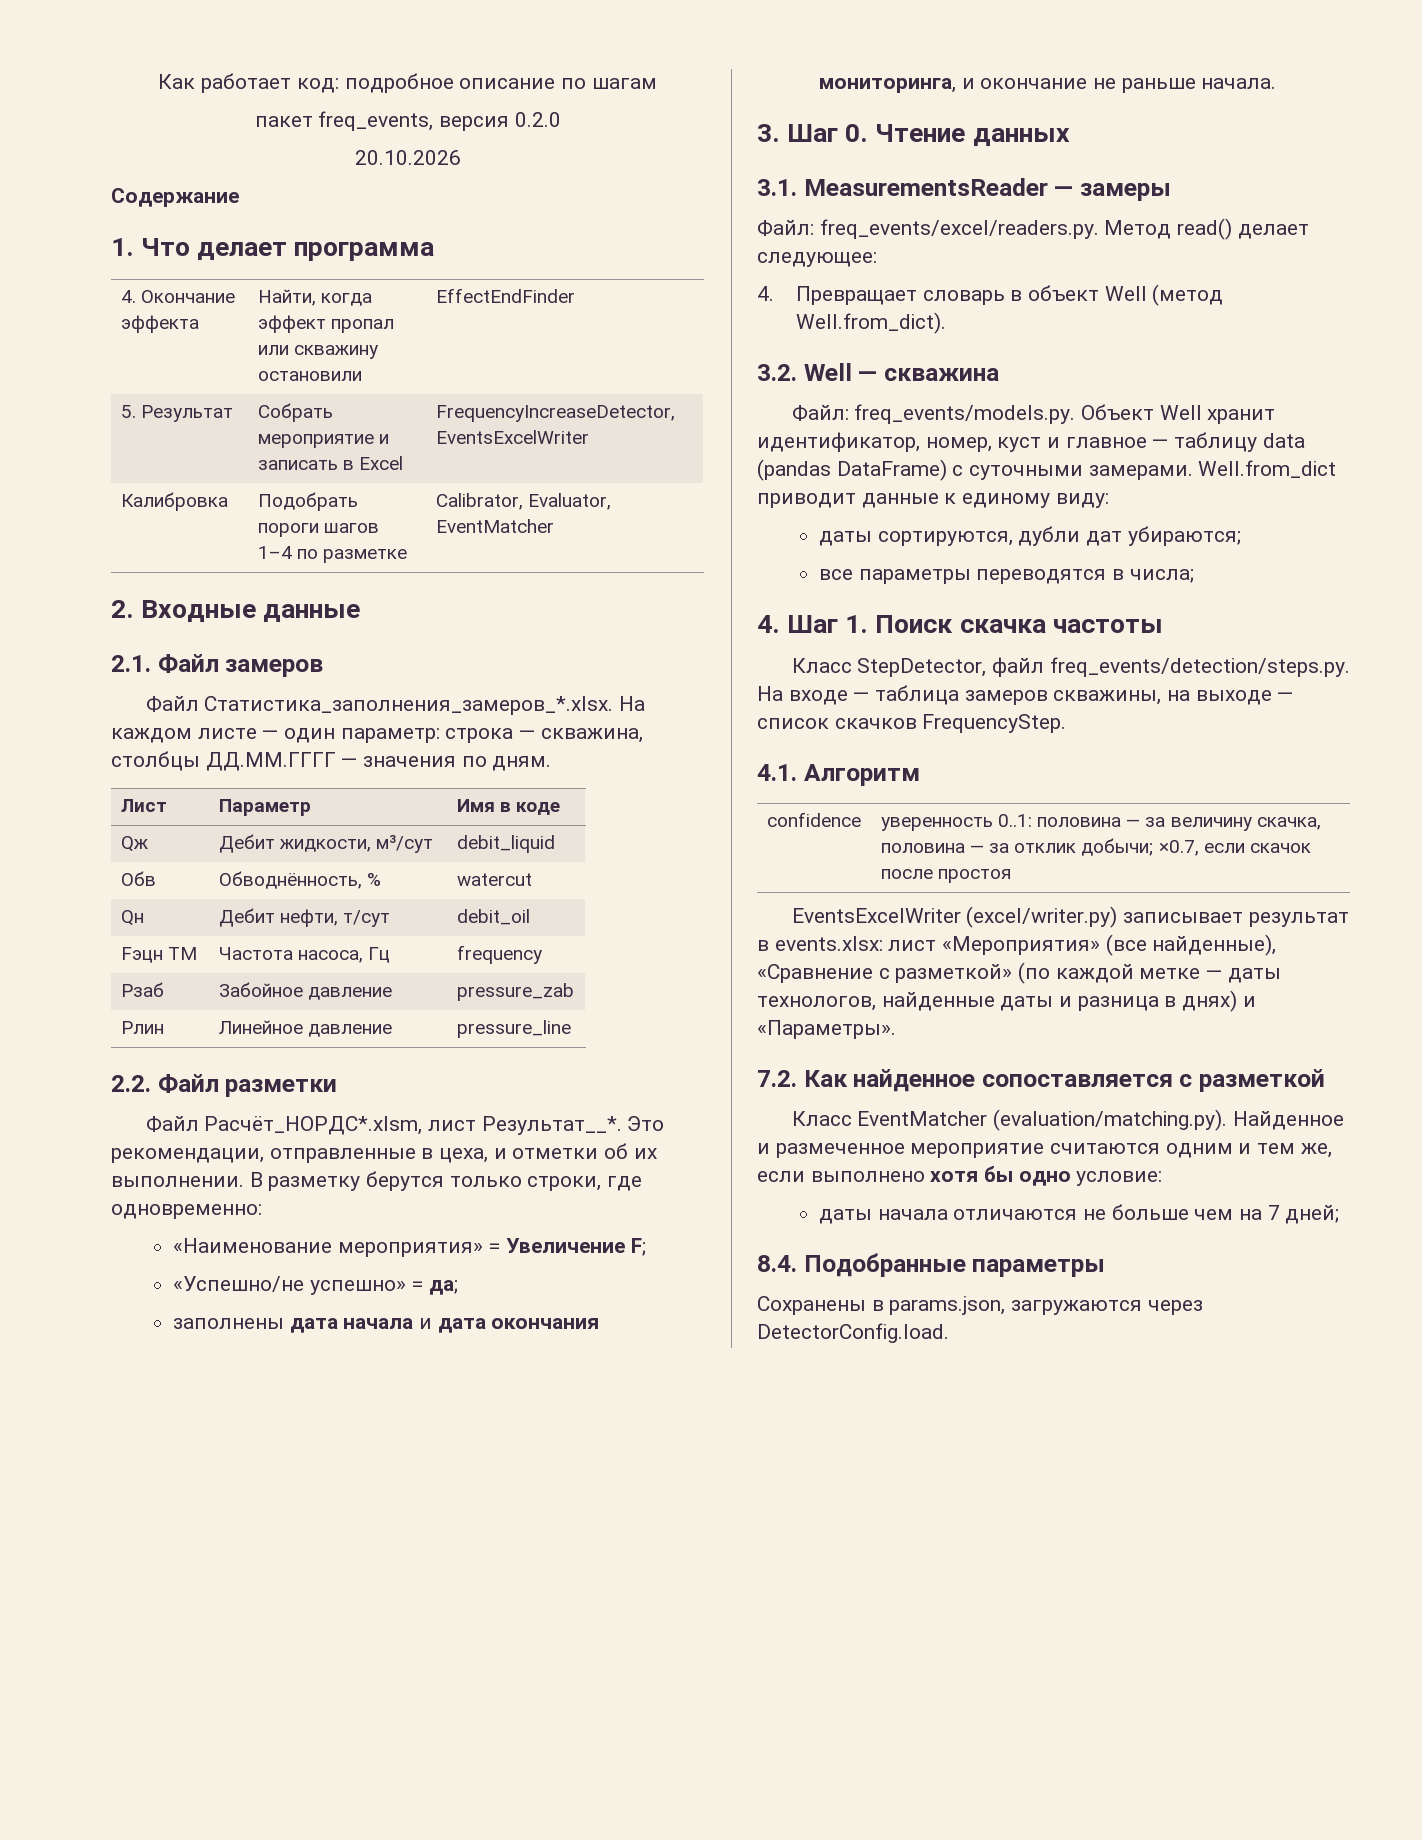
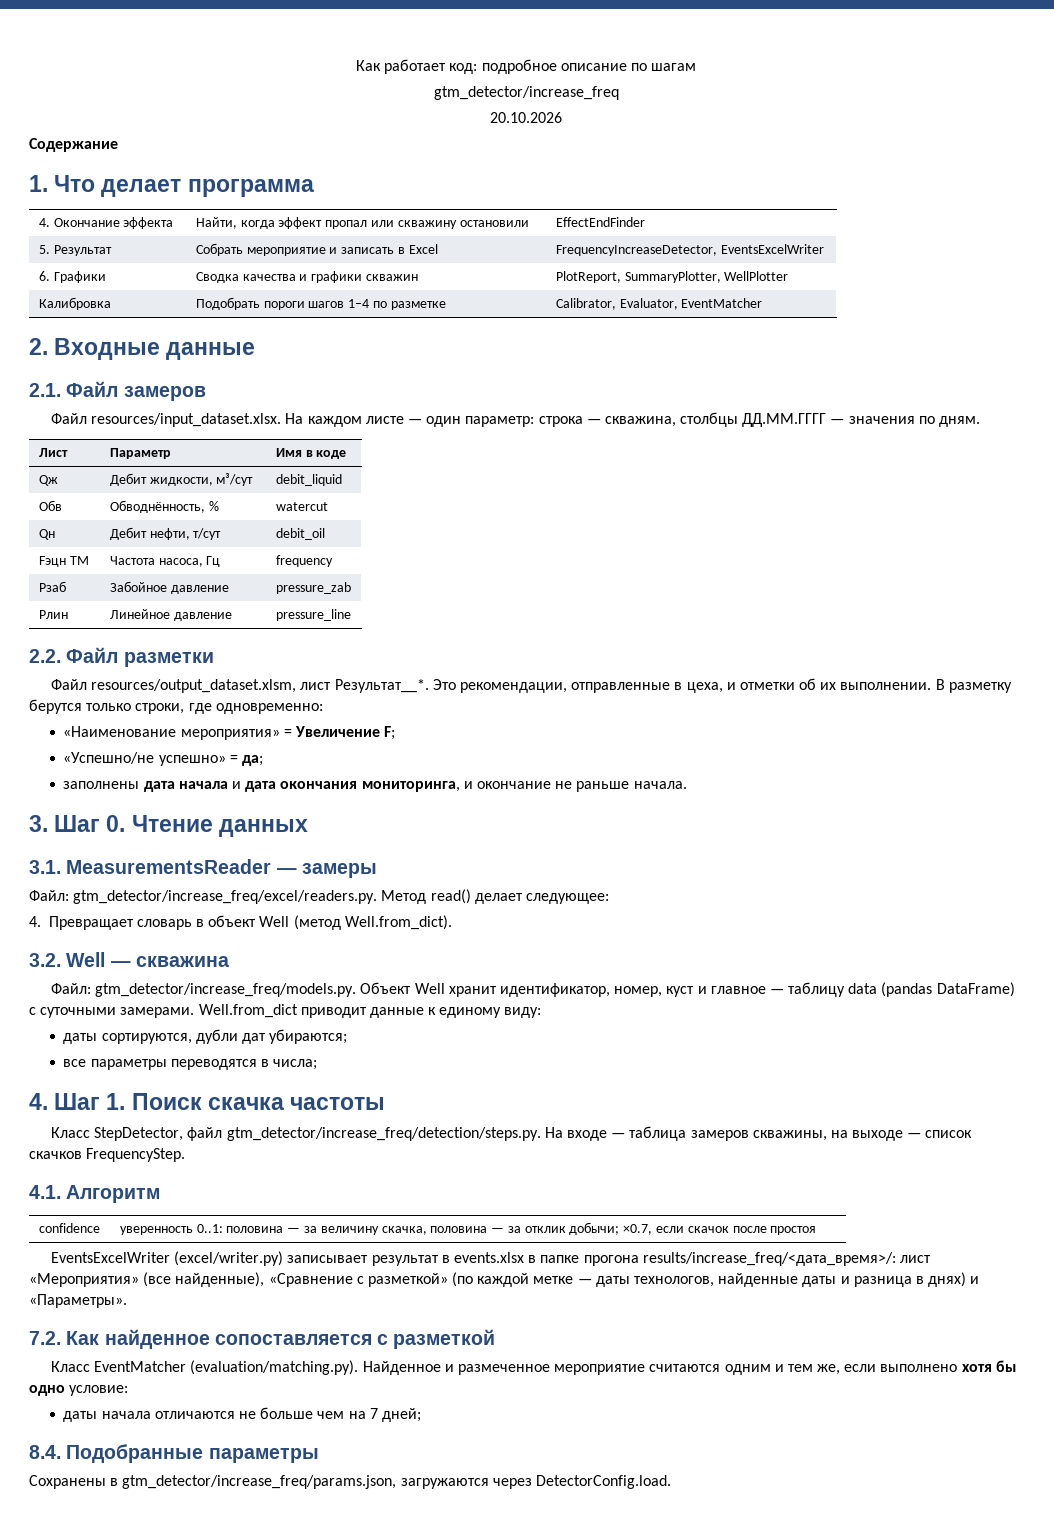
[254,111,561,131] пакет freq_events, версия 0.2.0 -> [433,86,619,100] gtm_detector/increase_freq
(589, 437) none -> [38,271,106,283] [195,271,418,283] [555,271,789,283] // 6. Графики | Сводка качества и графики скважин | PlotReport, SummaryPlotter, WellPlotter
[204,696,614,715] Статистика_заполнения_замеров_*.xlsx. -> [91,413,282,427] resources/input_dataset.xlsx.
[204,1116,423,1135] Расчёт_НОРДС*.xlsm, -> [91,679,297,693] resources/output_dataset.xlsm,
[819,219,1099,239] freq_events/excel/readers.py. -> [73,890,378,904] gtm_detector/increase_freq/excel/readers.py.
[854,404,1076,424] freq_events/models.py. -> [95,983,357,997] gtm_detector/increase_freq/models.py.
[1049,657,1350,677] freq_events/detection/steps.py. -> [226,1127,541,1141] gtm_detector/increase_freq/detection/steps.py.
[774,936,883,951] events.xlsx: -> [453,1252,896,1266] events.xlsx в папке прогона results/increase_freq/<дата_время>/:
[889,1296,1006,1315] params.json, -> [122,1475,397,1489] gtm_detector/increase_freq/params.json,

